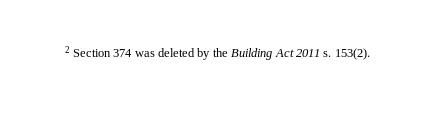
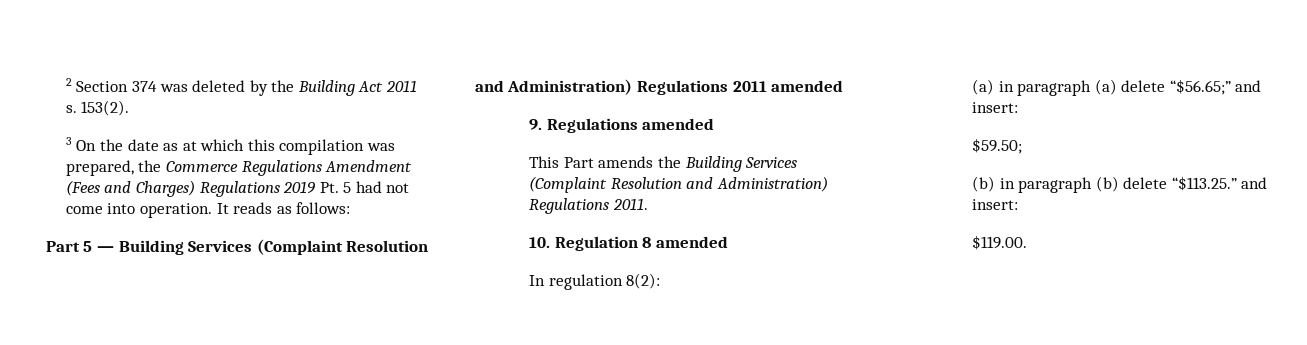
(370, 54) none -> [65,137,396,155] [65,160,413,176] [65,180,410,197] [65,202,351,218] [45,239,429,255] [474,79,844,95] [529,118,715,133] [529,156,798,172] [529,176,828,193] [529,198,648,214] [529,236,728,251] [529,273,661,290] [971,79,1262,96] [971,102,1018,113] [971,138,1022,154] [971,176,1268,193] [971,199,1018,210] [971,235,1027,250] // 3 On the date as at which this compilation was prepared, the Commerce Regulations Amendment (Fees and Charges) Regulations 2019 Pt. 5 had not come into operation. It reads as follows: // Part 5 — Building Services (Complaint Resolution and Administration) Regulations 2011 amended // 9. Regulations amended // This Part amends the Building Services (Complaint Resolution and Administration) Regulations 2011. // 10. Regulation 8 amended // In regulation 8(2): // (a) in paragraph (a) delete “$56.65;” and insert: // $59.50; // (b) in paragraph (b) delete “$113.25.” and insert: // $119.00.

